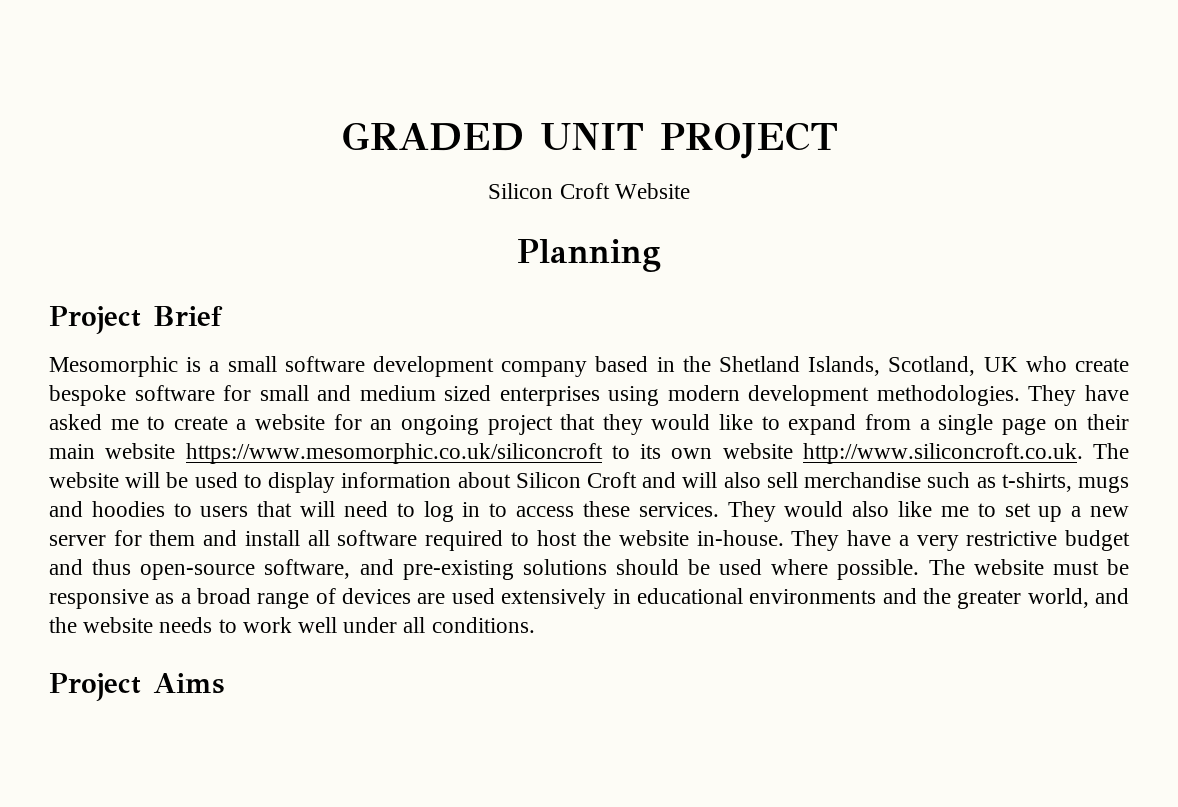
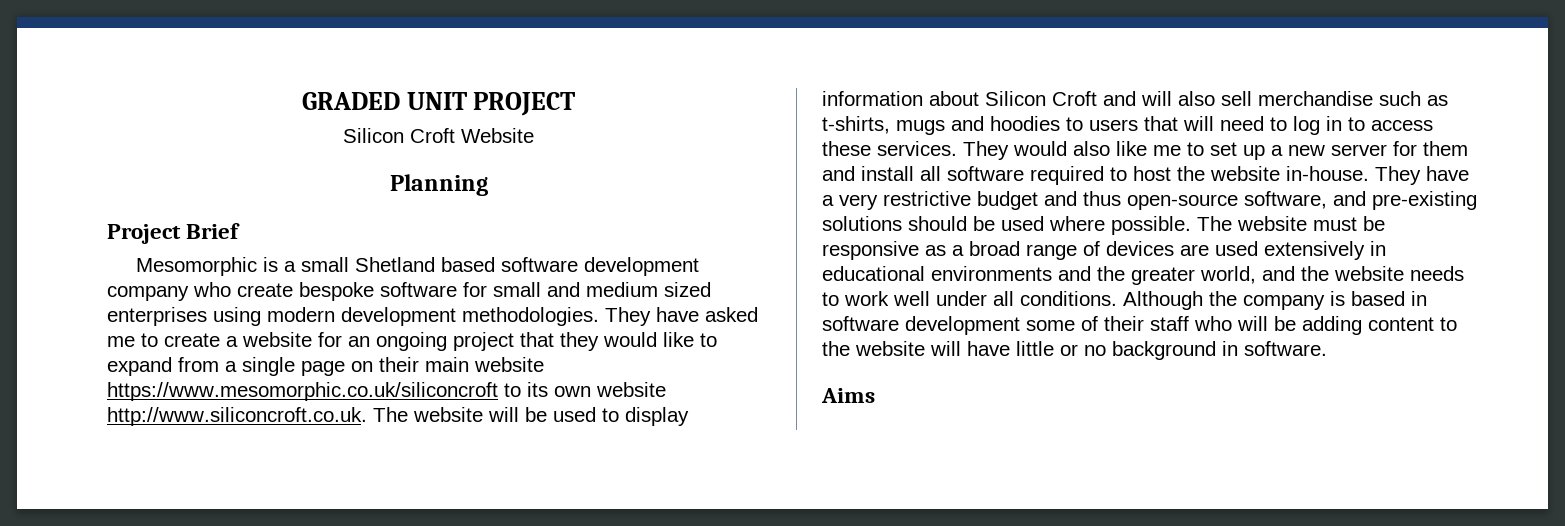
(277, 364) none -> [354,257,495,272] Shetland based
[595,356,1018,376] based in the Shetland Islands, Scotland, UK -> (189, 293) none
[49,673,141,701] // Project -> [1123,291,1427,310] [822,316,1457,335] [822,341,1327,360] Although the company is based in software development some of their staff who will be adding content to the website will have little or no background in software. //

